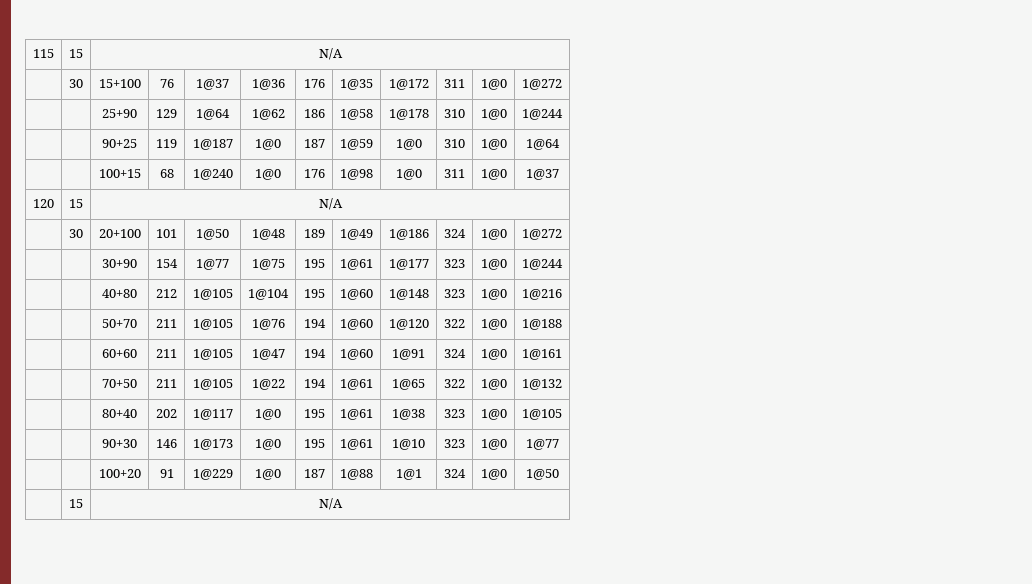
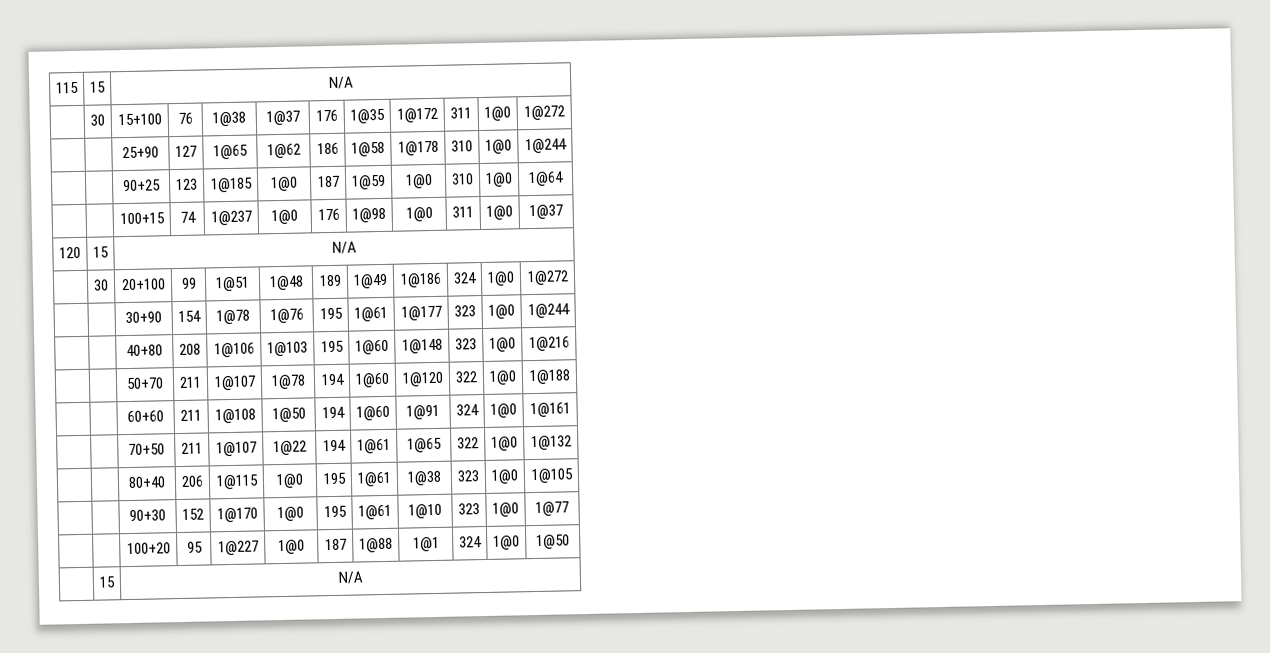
[196,79,229,90] [251,79,285,90] | 1@37 | 1@36 -> [212,111,246,127] [265,110,300,126] | 1@38 | 1@37
[156,109,177,118] [196,109,230,120] 129 | 1@64 -> [175,145,197,158] [213,144,248,160] 127 | 1@65
[156,139,177,148] [192,139,233,150] 119 | 1@187 -> [176,178,198,191] [209,177,253,193] 123 | 1@185
[159,169,174,178] [192,169,233,180] 68 | 1@240 -> [179,211,196,223] [210,210,252,226] 74 | 1@237
[156,229,177,238] [196,229,229,240] 101 | 1@50 -> [180,277,197,289] [215,276,250,292] 99 | 1@51
[196,259,229,270] [251,259,285,270] 1@77 | 1@75 -> [216,309,250,325] [269,308,304,324] 1@78 | 1@76
[156,289,177,298] [192,289,233,300] [248,289,289,300] 212 | 1@105 | 1@104 -> [179,343,201,355] [213,342,255,358] [267,341,308,357] 208 | 1@106 | 1@103
[192,319,233,330] [251,319,285,330] 1@105 | 1@76 -> [213,375,256,391] [270,374,306,390] 1@107 | 1@78
[192,349,233,360] [251,349,285,360] 1@105 | 1@47 -> [214,408,256,424] [271,407,306,423] 1@108 | 1@50
[192,379,233,390] 1@105 -> [215,441,257,457] 1@107
[156,409,177,418] [192,409,233,420] 202 | 1@117 -> [181,475,204,487] [215,474,259,490] 206 | 1@115
[156,439,177,448] [192,439,233,450] 146 | 1@173 -> [182,508,204,520] [216,507,258,523] 152 | 1@170
[159,469,174,478] [192,469,233,480] 91 | 1@229 -> [186,541,203,553] [217,540,259,556] 95 | 1@227

